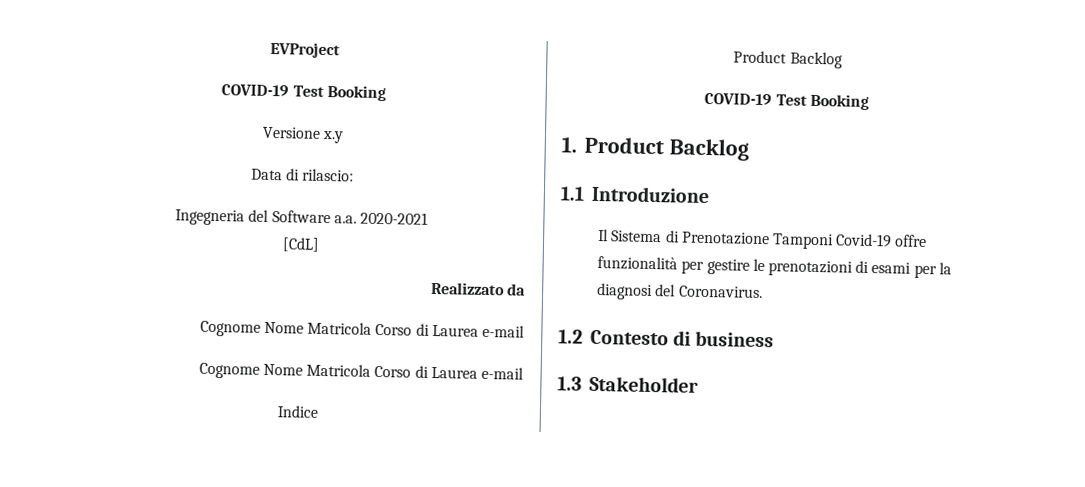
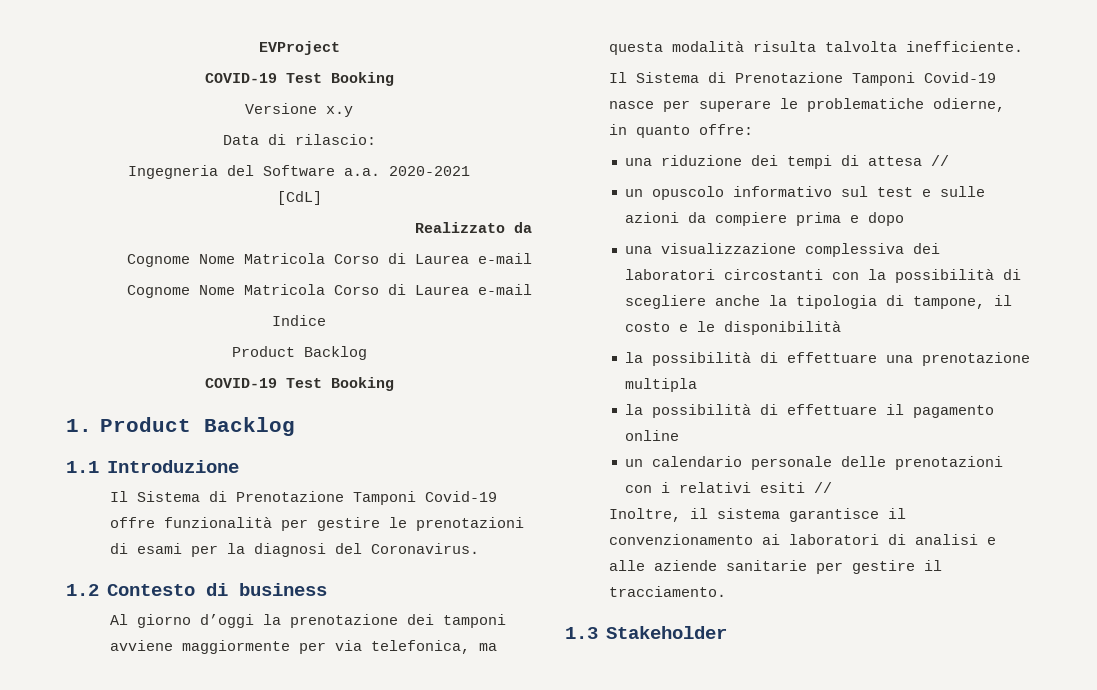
(775, 339) none -> [109,614,506,628] [109,640,497,654] [608,41,1023,55] [608,72,996,86] [608,98,1005,112] [608,124,753,138] [625,155,950,169] [625,186,986,200] [625,212,905,226] [625,243,941,257] [625,269,1022,283] [625,295,1013,309] [625,321,842,335] [625,352,1031,366] [625,378,698,392] [625,404,995,418] [625,430,680,441] [625,456,1004,470] [625,482,833,493] [608,508,906,522] [608,534,996,545] [608,560,942,574] [608,586,726,597] // Al giorno d’oggi la prenotazione dei tamponi avviene maggiormente per via telefonica, ma questa modalità risulta talvolta inefficiente. // Il Sistema di Prenotazione Tamponi Covid-19 nasce per superare le problematiche odierne, in quanto offre: // una riduzione dei tempi di attesa // // un opuscolo informativo sul test e sulle azioni da compiere prima e dopo // una visualizzazione complessiva dei laboratori circostanti con la possibilità di scegliere anche la tipologia di tampone, il costo e le disponibilità // la possibilità di effettuare una prenotazione multipla // la possibilità di effettuare il pagamento online // un calendario personale delle prenotazioni con i relativi esiti // // Inoltre, il sistema garantisce il convenzionamento ai laboratori di analisi e alle aziende sanitarie per gestire il tracciamento.

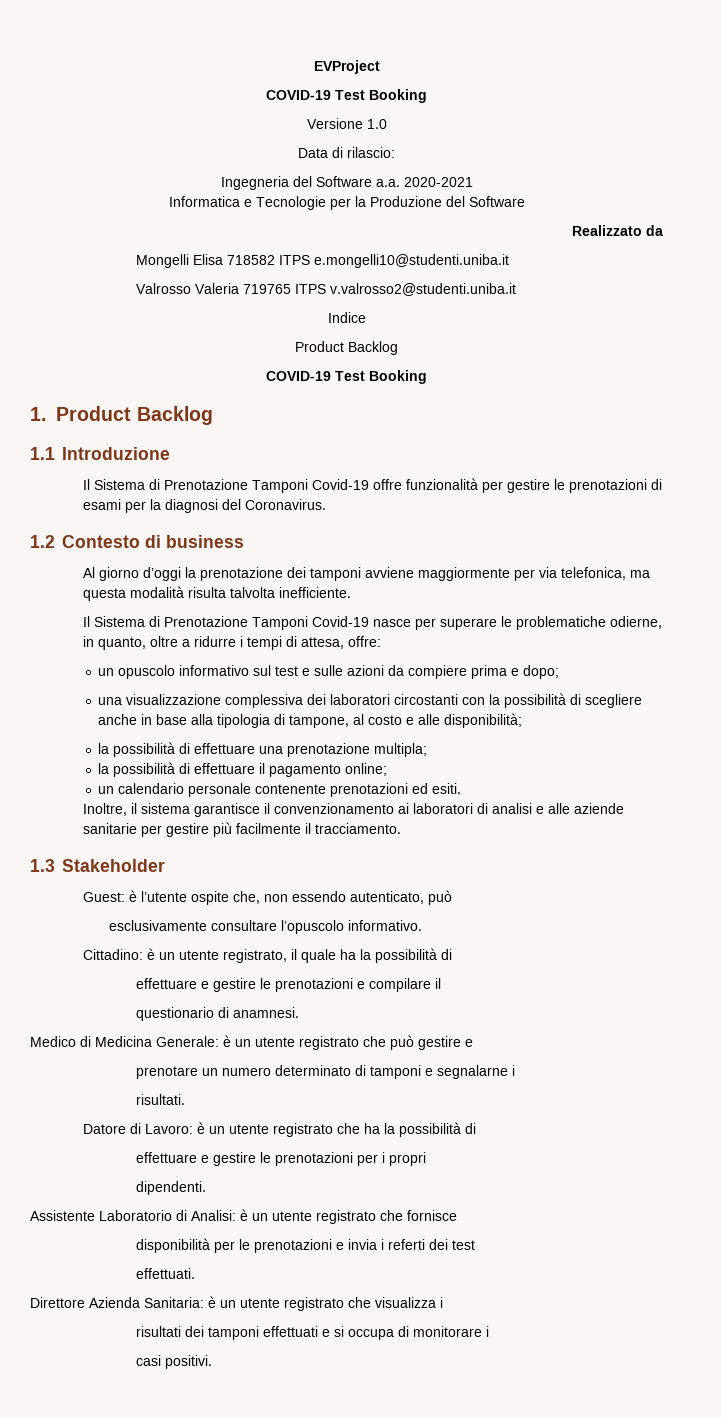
[326,106,353,117] x.y -> [366,119,387,129] 1.0
[276,191,322,205] [415,222,532,233] [127,253,532,267] [127,284,532,298] [CdL] // Realizzato da // Cognome Nome Matricola Corso di Laurea e-mail // Cognome Nome Matricola Corso di Laurea e-mail -> [168,196,525,210] [572,225,663,236] [135,254,509,268] [135,283,516,296] Informatica e Tecnologie per la Produzione del Software // Realizzato da // Mongelli Elisa 718582 ITPS e.mongelli10@studenti.uniba.it // Valrosso Valeria 719765 ITPS v.valrosso2@studenti.uniba.it
[635,124,753,138] [625,155,950,169] quanto offre: // una riduzione dei tempi di attesa // -> [97,636,381,650] quanto, oltre a ridurre i tempi di attesa, offre:
[868,212,905,226] dopo -> [523,665,560,679] dopo;
[769,295,788,306] la -> [141,714,214,725] in base alla
[994,295,1013,306] il -> [353,714,365,725] al
[697,321,842,335] le disponibilità -> [418,713,523,728] alle disponibilità;
[625,378,698,392] multipla -> [374,743,428,757] multipla;
[625,430,680,441] online -> [345,763,388,776] online;
[841,456,1004,470] [625,482,833,493] delle prenotazioni con i relativi esiti // -> [255,783,462,797] contenente prenotazioni ed esiti.
(915, 567) none -> [212,822,301,837] più facilmente
(727, 632) none -> [82,890,452,905] [109,920,423,934] [82,948,452,963] [135,978,441,992] [135,1007,299,1021] [30,1035,473,1050] [135,1065,515,1079] [135,1094,185,1105] [82,1122,476,1137] [135,1152,426,1166] [135,1181,206,1195] [30,1209,457,1224] [135,1238,475,1253] [135,1268,195,1279] [30,1296,443,1311] [135,1326,489,1340] [135,1355,212,1369] // Guest: è l’utente ospite che, non essendo autenticato, può // esclusivamente consultare l’opuscolo informativo. // Cittadino: è un utente registrato, il quale ha la possibilità di // effettuare e gestire le prenotazioni e compilare il // questionario di anamnesi. // Medico di Medicina Generale: è un utente registrato che può gestire e // prenotare un numero determinato di tamponi e segnalarne i // risultati. // Datore di Lavoro: è un utente registrato che ha la possibilità di // effettuare e gestire le prenotazioni per i propri // dipendenti. // Assistente Laboratorio di Analisi: è un utente registrato che fornisce // disponibilità per le prenotazioni e invia i referti dei test // effettuati. // Direttore Azienda Sanitaria: è un utente registrato che visualizza i // risultati dei tamponi effettuati e si occupa di monitorare i // casi positivi.

